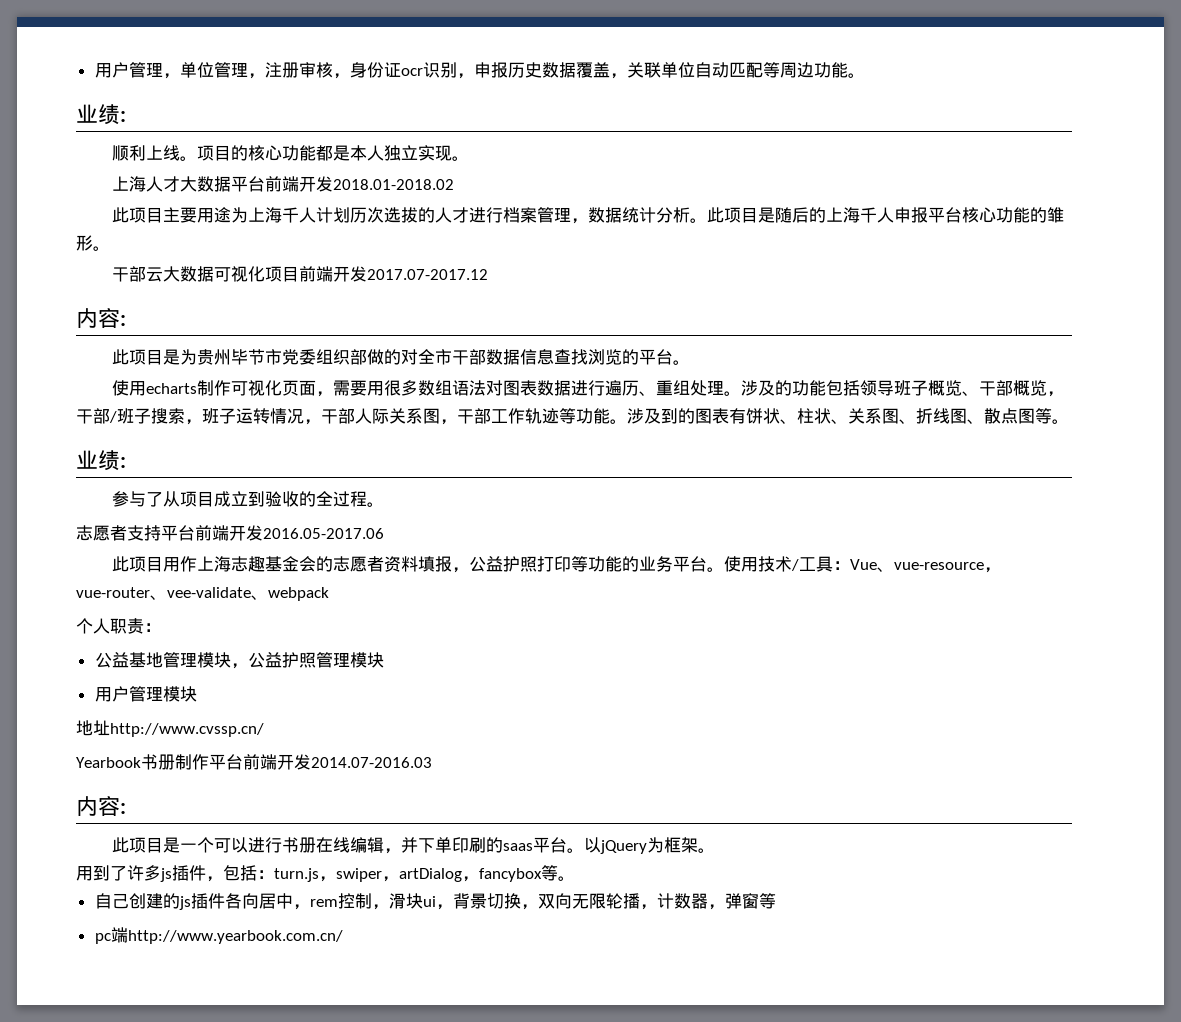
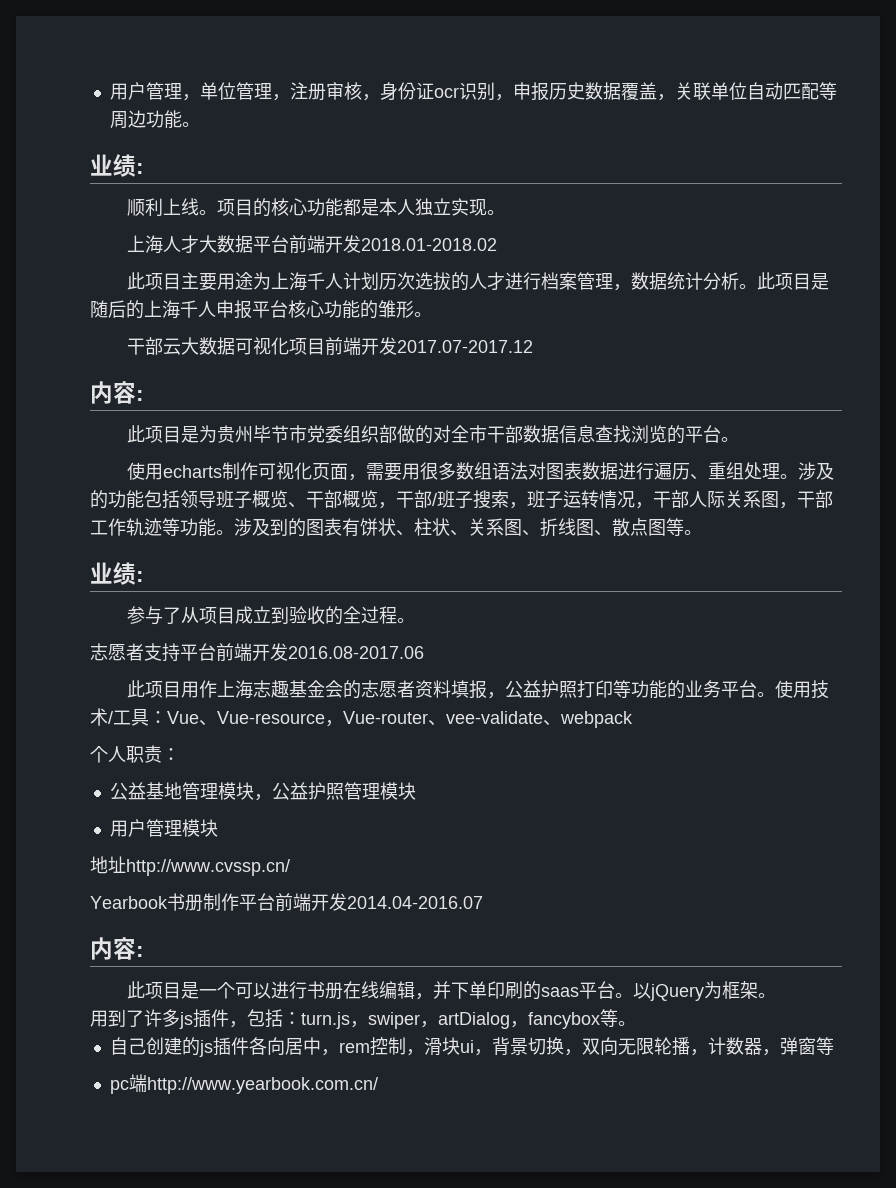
[263,528,384,539] 2016.05-2017.06 -> [288,646,424,659] 2016.08-2017.06
[894,562,1002,573] [76,587,150,598] vue-resource，vue-router -> [217,711,428,727] Vue-resource，Vue-router
[311,757,432,768] 2014.07-2016.03 -> [347,896,483,909] 2014.04-2016.07

